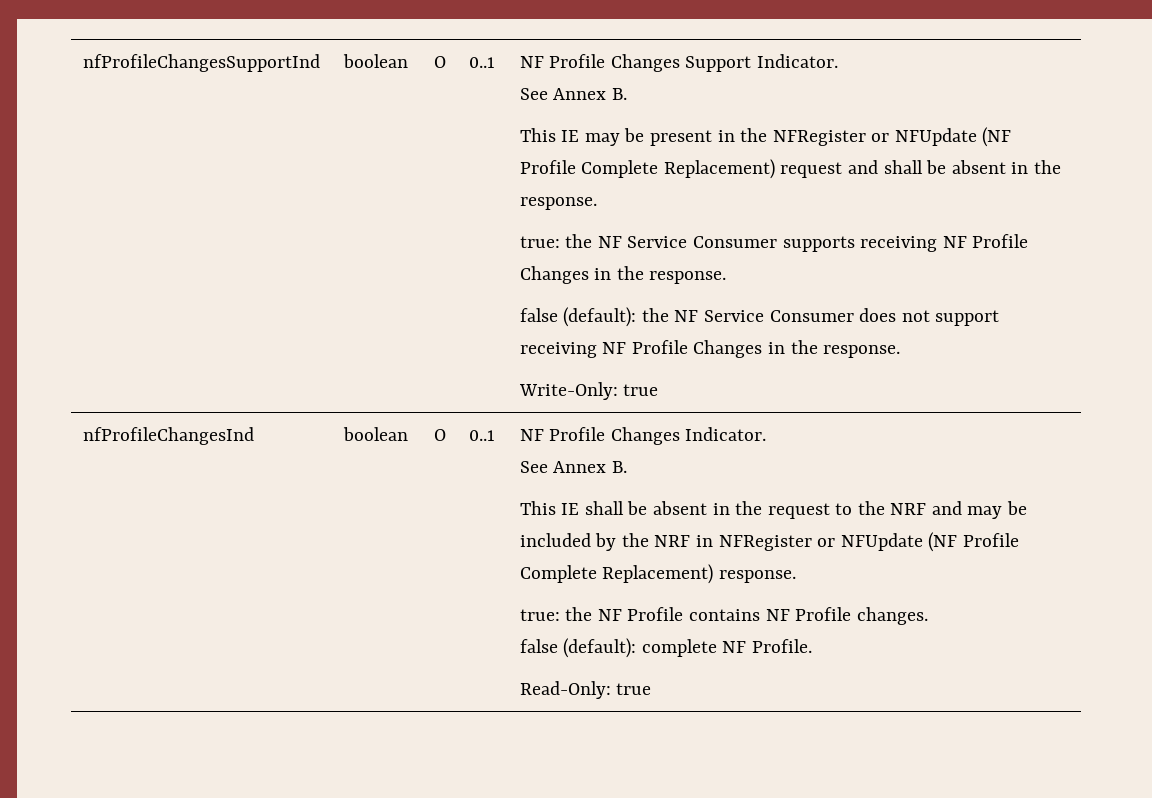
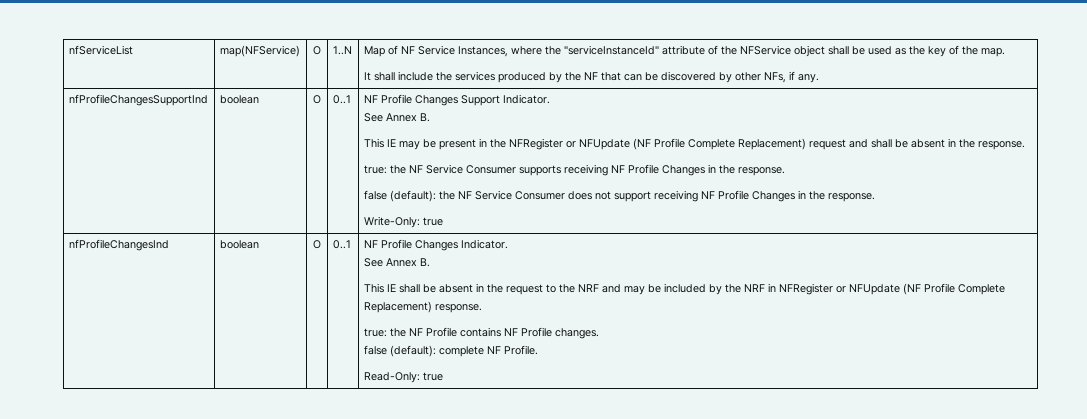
(82, 63) none -> [68,45,133,55] [219,45,300,57] [313,46,321,55] [332,46,352,55] [363,45,1005,57] [363,71,819,83] nfServiceList | map(NFService) | O | 1..N | Map of NF Service Instances, where the "serviceInstanceId" attribute of the NFService object shall be used as the key of the map. // It shall include the services produced by the NF that can be discovered by other NFs, if any. //

